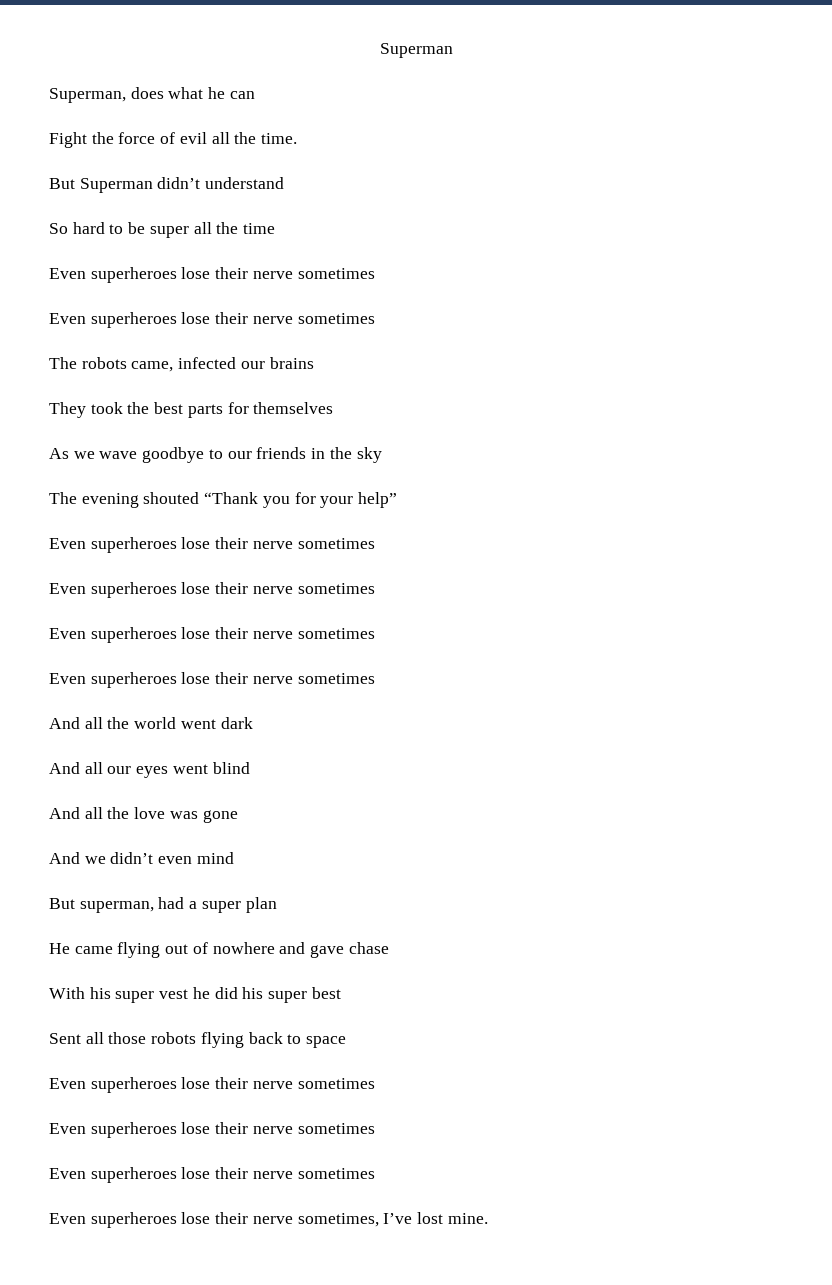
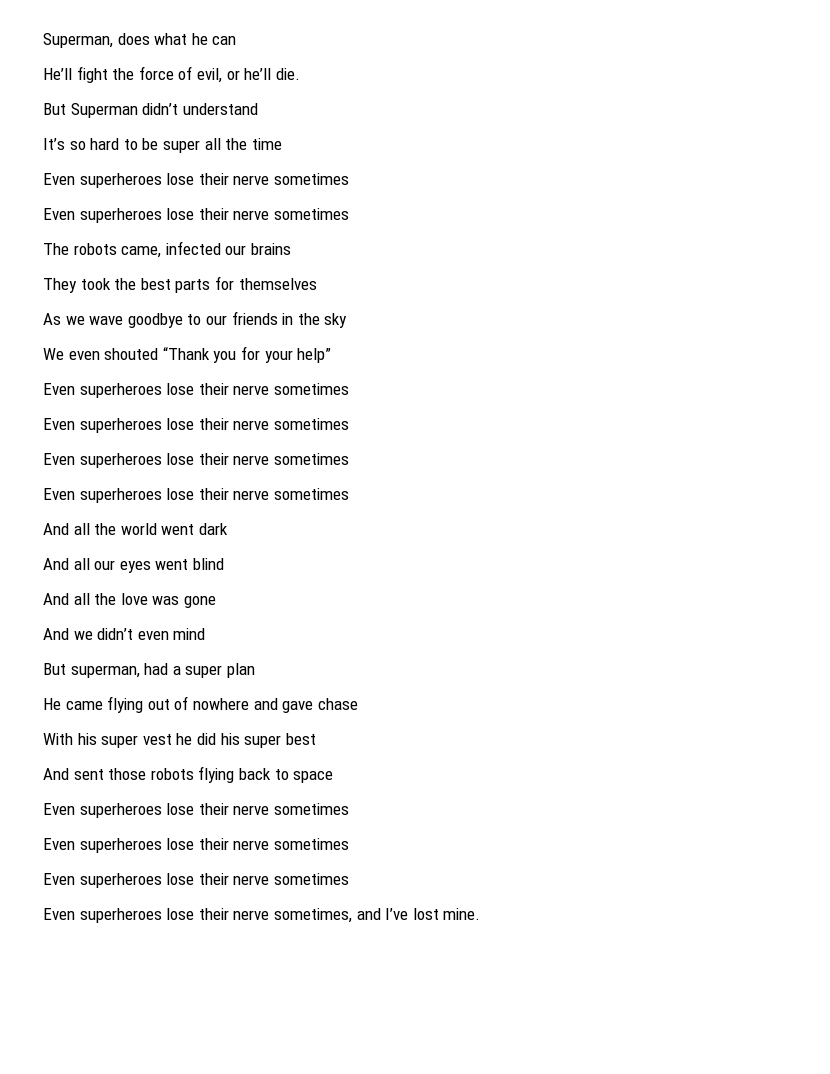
[379,43,453,58] Superman // -> (43, 40) none
[49,132,87,148] Fight -> [43,66,108,83] He’ll fight
[179,132,298,144] evil all the time. -> [196,68,300,83] evil, or he’ll die.
[49,223,68,234] So -> [43,138,86,150] It’s so
[49,492,139,508] The evening -> [43,348,100,360] We even
[49,1032,104,1044] Sent all -> [43,768,104,780] And sent
(379, 1220) none -> [356,908,381,920] and

